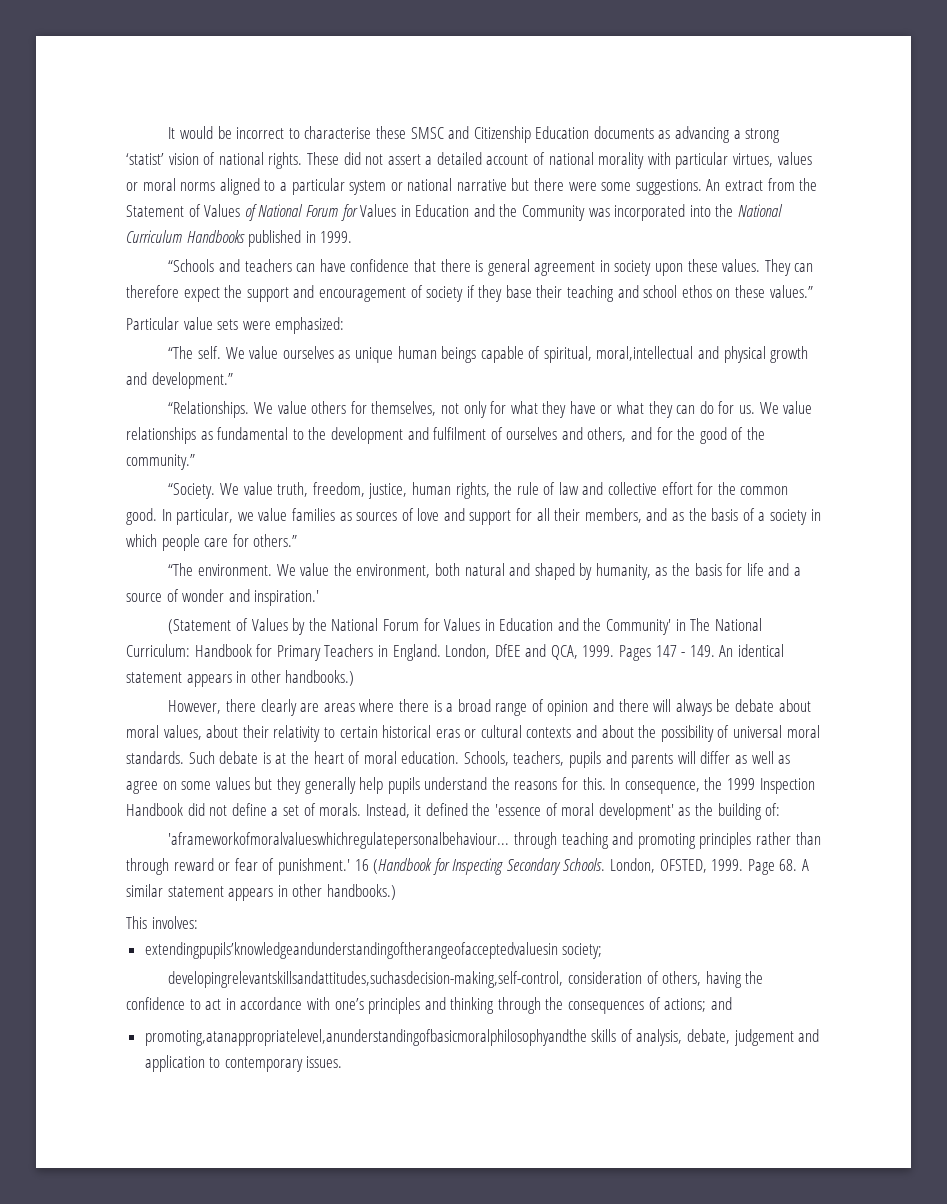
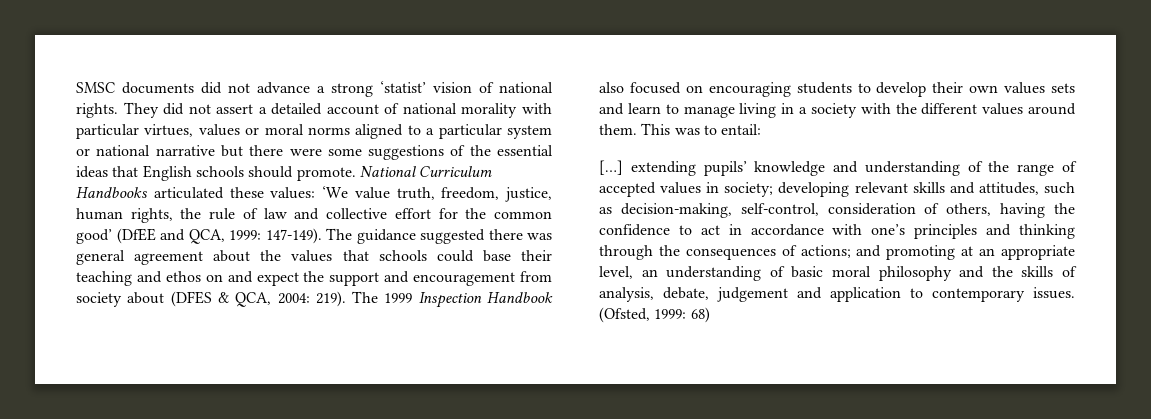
[168,126,731,143] It would be incorrect to characterise these SMSC and Citizenship Education documents as advancing -> [76,82,310,94] SMSC documents did not advance
[306,152,339,165] These -> [123,102,159,118] They
[635,178,818,195] [126,204,784,221] [126,230,353,247] [168,259,814,276] [126,285,813,302] [126,317,345,334] [168,346,809,363] [126,372,233,389] [168,401,813,418] [126,427,766,444] [126,454,195,470] [168,483,239,499] suggestions. An extract from the Statement of Values of National Forum for Values in Education and the Community was incorporated into the National Curriculum Handbooks published in 1999. // “Schools and teachers can have confidence that there is general agreement in society upon these values. They can therefore expect the support and encouragement of society if they base their teaching and school ethos on these values.” // Particular value sets were emphasized: // “The self. We value ourselves as unique human beings capable of spiritual, moral,intellectual and physical growth and development.” // “Relationships. We value others for themselves, not only for what they have or what they can do for us. We value relationships as fundamental to the development and fulfilment of ourselves and others, and for the good of the community.” // “Society. We -> [368,145,554,160] [76,165,493,181] [76,186,348,199] suggestions of the essential ideas that English schools should promote. National Curriculum Handbooks articulated these values: ‘We
[126,508,821,525] [126,534,298,551] [168,563,801,580] [126,589,320,606] [168,618,762,635] [126,644,785,661] [126,670,355,687] [168,699,811,716] [126,725,820,742] [126,751,791,768] [126,777,815,794] [126,803,781,820] [168,832,821,849] [126,858,810,875] [126,884,396,901] [126,916,198,929] [144,942,603,959] [168,971,564,988] good. In particular, we value families as sources of love and support for all their members, and as the basis of a society in which people care for others.” // “The environment. We value the environment, both natural and shaped by humanity, as the basis for life and a source of wonder and inspiration.' // (Statement of Values by the National Forum for Values in Education and the Community' in The National Curriculum: Handbook for Primary Teachers in England. London, DfEE and QCA, 1999. Pages 147 - 149. An identical statement appears in other handbooks.) // However, there clearly are areas where there is a broad range of opinion and there will always be debate about moral values, about their relativity to certain historical eras or cultural contexts and about the possibility of universal moral standards. Such debate is at the heart of moral education. Schools, teachers, pupils and parents will differ as well as agree on some values but they generally help pupils understand the reasons for this. In consequence, the 1999 Inspection Handbook did not define a set of morals. Instead, it defined the 'essence of moral development' as the building of: // 'aframeworkofmoralvalueswhichregulatepersonalbehaviour... through teaching and promoting principles rather than through reward or fear of punishment.' 16 (Handbook for Inspecting Secondary Schools. London, OFSTED, 1999. Page 68. A similar statement appears in other handbooks.) // This involves: // extendingpupils’knowledgeandunderstandingoftherangeofacceptedvaluesin society; // developingrelevantskillsandattitudes,suchasdecision-making,self-control, -> [76,228,552,244] [76,250,552,265] [76,271,552,286] [76,291,554,308] [599,82,1075,97] [599,103,1076,118] [599,123,762,135] [599,160,1077,176] [599,182,1075,197] [599,203,819,218] good’ (DfEE and QCA, 1999: 147-149). The guidance suggested there was general agreement about the values that schools could base their teaching and ethos on and expect the support and encouragement from society about (DFES & QCA, 2004: 219). The 1999 Inspection Handbook also focused on encouraging students to develop their own values sets and learn to manage living in a society with the different values around them. This was to entail: // […] extending pupils’ knowledge and understanding of the range of accepted values in society; developing relevant skills and attitudes, such as decision-making, self-control,
[144,1029,587,1046] // promoting,atanappropriatelevel,anunderstandingofbasicmoralphilosophyandthe -> [886,245,1075,260] [599,266,1013,281] promoting at an appropriate level, an understanding of basic moral philosophy and the
(343, 1062) none -> [599,307,710,323] (Ofsted, 1999: 68)

